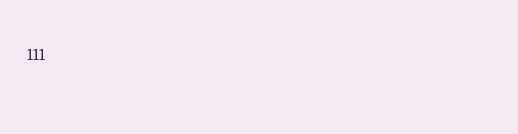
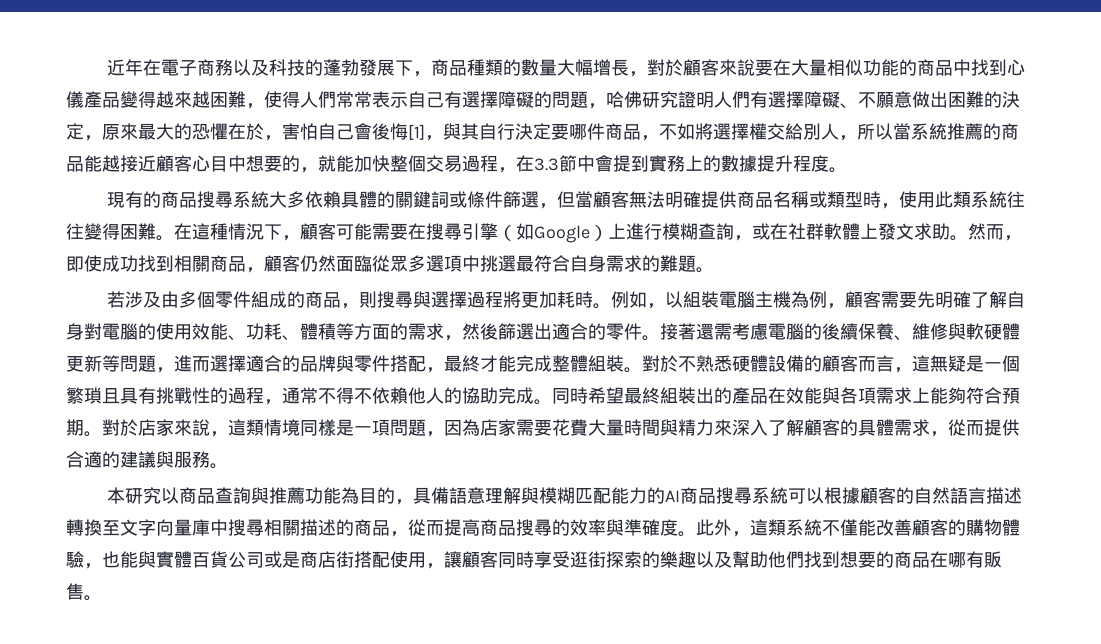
[27,48,45,60] 111 -> [107,59,1026,77] [66,91,1020,109] [66,123,1019,141] [66,155,847,173] [107,191,1026,209] [66,223,1022,243] [66,255,714,273] [107,291,1026,309] [66,323,1020,341] [66,355,1020,373] [66,387,1020,405] [66,419,1020,437] [66,451,228,469] [107,487,1023,505] [66,519,1020,537] [66,551,1002,569] [66,583,102,601] 近年在電子商務以及科技的蓬勃發展下，商品種類的數量大幅增長，對於顧客來說要在大量相似功能的商品中找到心儀產品變得越來越困難，使得人們常常表示自己有選擇障礙的問題，哈佛研究證明人們有選擇障礙、不願意做出困難的決定，原來最大的恐懼在於，害怕自己會後悔[1]，與其自行決定要哪件商品，不如將選擇權交給別人，所以當系統推薦的商品能越接近顧客心目中想要的，就能加快整個交易過程，在3.3節中會提到實務上的數據提升程度。 // 現有的商品搜尋系統大多依賴具體的關鍵詞或條件篩選，但當顧客無法明確提供商品名稱或類型時，使用此類系統往往變得困難。在這種情況下，顧客可能需要在搜尋引擎（如Google）上進行模糊查詢，或在社群軟體上發文求助。然而，即使成功找到相關商品，顧客仍然面臨從眾多選項中挑選最符合自身需求的難題。 // 若涉及由多個零件組成的商品，則搜尋與選擇過程將更加耗時。例如，以組裝電腦主機為例，顧客需要先明確了解自身對電腦的使用效能、功耗、體積等方面的需求，然後篩選出適合的零件。接著還需考慮電腦的後續保養、維修與軟硬體更新等問題，進而選擇適合的品牌與零件搭配，最終才能完成整體組裝。對於不熟悉硬體設備的顧客而言，這無疑是一個繁瑣且具有挑戰性的過程，通常不得不依賴他人的協助完成。同時希望最終組裝出的產品在效能與各項需求上能夠符合預期。對於店家來說，這類情境同樣是一項問題，因為店家需要花費大量時間與精力來深入了解顧客的具體需求，從而提供合適的建議與服務。 // 本研究以商品查詢與推薦功能為目的，具備語意理解與模糊匹配能力的AI商品搜尋系統可以根據顧客的自然語言描述轉換至文字向量庫中搜尋相關描述的商品，從而提高商品搜尋的效率與準確度。此外，這類系統不僅能改善顧客的購物體驗，也能與實體百貨公司或是商店街搭配使用，讓顧客同時享受逛街探索的樂趣以及幫助他們找到想要的商品在哪有販售。

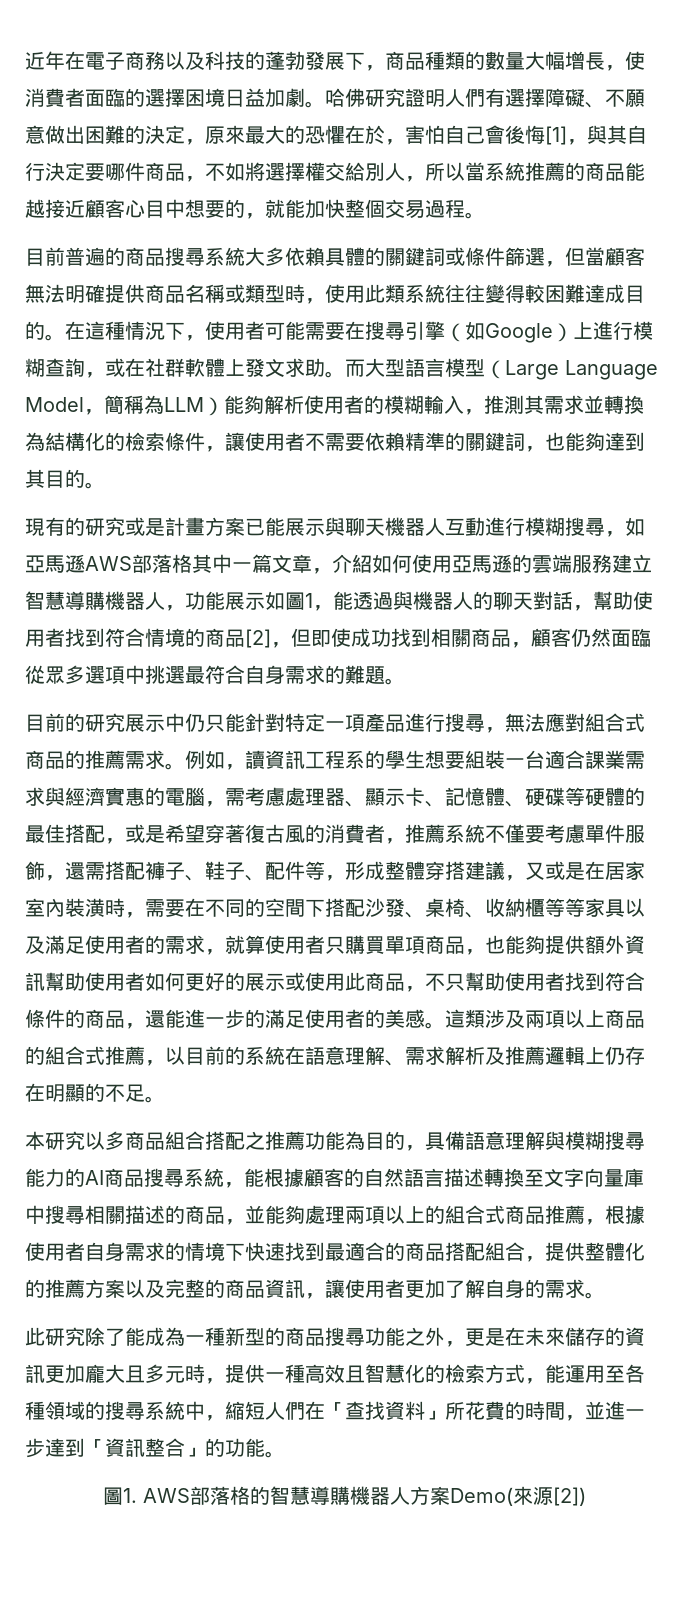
[647,59,1026,76] [66,91,606,109] 對於顧客來說要在大量相似功能的商品中找到心儀產品變得越來越困難，使得人們常常表示自己有選擇障礙的問題， -> [625,51,645,70] [25,88,325,108] 使消費者面臨的選擇困境日益加劇。
[498,155,847,173] [107,191,144,208] ，在3.3節中會提到實務上的數據提升程度。 // 現有 -> [465,212,485,219] [25,247,105,266] 。 // 目前普遍
[120,223,156,240] 困難 -> [525,284,645,303] [25,321,45,340] 較困難達成目的
[300,223,336,240] 顧客 -> [205,321,265,340] 使用者
[968,223,1022,241] 然而， -> [345,358,658,380] [25,395,644,416] [25,432,645,452] [25,469,105,489] [25,517,645,537] [25,554,652,574] [25,591,653,611] [25,628,311,648] 而大型語言模型（Large Language Model，簡稱為LLM）能夠解析使用者的模糊輸入，推測其需求並轉換為結構化的檢索條件，讓使用者不需要依賴精準的關鍵詞，也能夠達到其目的。 // 現有的研究或是計畫方案已能展示與聊天機器人互動進行模糊搜尋，如亞馬遜AWS部落格其中一篇文章，介紹如何使用亞馬遜的雲端服務建立智慧導購機器人，功能展示如圖1，能透過與機器人的聊天對話，幫助使用者找到符合情境的商品[2]，但
[107,291,1026,309] [66,323,1020,341] [66,355,1020,373] [66,387,1020,405] [66,419,1020,437] [66,451,210,468] 若涉及由多個零件組成的商品，則搜尋與選擇過程將更加耗時。例如，以組裝電腦主機為例，顧客需要先明確了解自身對電腦的使用效能、功耗、體積等方面的需求，然後篩選出適合的零件。接著還需考慮電腦的後續保養、維修與軟硬體更新等問題，進而選擇適合的品牌與零件搭配，最終才能完成整體組裝。對於不熟悉硬體設備的顧客而言，這無疑是一個繁瑣且具有挑戰性的過程，通常不得不依賴他人的協助完成。同時希望最終組裝出的產品在效能與各項需求上能夠符合預期。對於店家來說，這類情境同樣是一項問題，因為店家需要花費大量時間與精力來深入了解顧客的具體需求，從而提供合適的建議與服務 -> [25,713,645,733] [25,750,645,770] [25,787,645,807] [25,824,645,844] [25,861,645,881] [25,898,645,918] [25,935,645,955] [25,972,645,992] [25,1009,645,1029] [25,1046,645,1066] [25,1083,145,1102] 目前的研究展示中仍只能針對特定一項產品進行搜尋，無法應對組合式商品的推薦需求。例如，讀資訊工程系的學生想要組裝一台適合課業需求與經濟實惠的電腦，需考慮處理器、顯示卡、記憶體、硬碟等硬體的最佳搭配，或是希望穿著復古風的消費者，推薦系統不僅要考慮單件服飾，還需搭配褲子、鞋子、配件等，形成整體穿搭建議，又或是在居家室內裝潢時，需要在不同的空間下搭配沙發、桌椅、收納櫃等等家具以及滿足使用者的需求，就算使用者只購買單項商品，也能夠提供額外資訊幫助使用者如何更好的展示或使用此商品，不只幫助使用者找到符合條件的商品，還能進一步的滿足使用者的美感。這類涉及兩項以上商品的組合式推薦，以目前的系統在語意理解、需求解析及推薦邏輯上仍存在明顯的不足
[179,487,270,504] 商品查詢與 -> [105,1131,265,1150] 多商品組合搭配之
[575,487,612,504] 匹配 -> [605,1131,645,1150] 搜尋
[788,487,825,504] 可以 -> [224,1168,264,1188] ，能
[408,519,1020,537] [66,551,1002,569] [66,583,102,601] 從而提高商品搜尋的效率與準確度。此外，這類系統不僅能改善顧客的購物體驗，也能與實體百貨公司或是商店街搭配使用，讓顧客同時享受逛街探索的樂趣以及幫助他們找到想要的商品在哪有販售。 -> [245,1205,645,1225] [25,1242,645,1262] [25,1279,605,1299] [25,1327,645,1347] [25,1364,645,1384] [25,1401,645,1421] [25,1438,285,1458] [102,1486,586,1506] 並能夠處理兩項以上的組合式商品推薦，根據使用者自身需求的情境下快速找到最適合的商品搭配組合，提供整體化的推薦方案以及完整的商品資訊，讓使用者更加了解自身的需求。 // 此研究除了能成為一種新型的商品搜尋功能之外，更是在未來儲存的資訊更加龐大且多元時，提供一種高效且智慧化的檢索方式，能運用至各種領域的搜尋系統中，縮短人們在「查找資料」所花費的時間，並進一步達到「資訊整合」的功能。 // 圖1. AWS部落格的智慧導購機器人方案Demo(來源[2])

